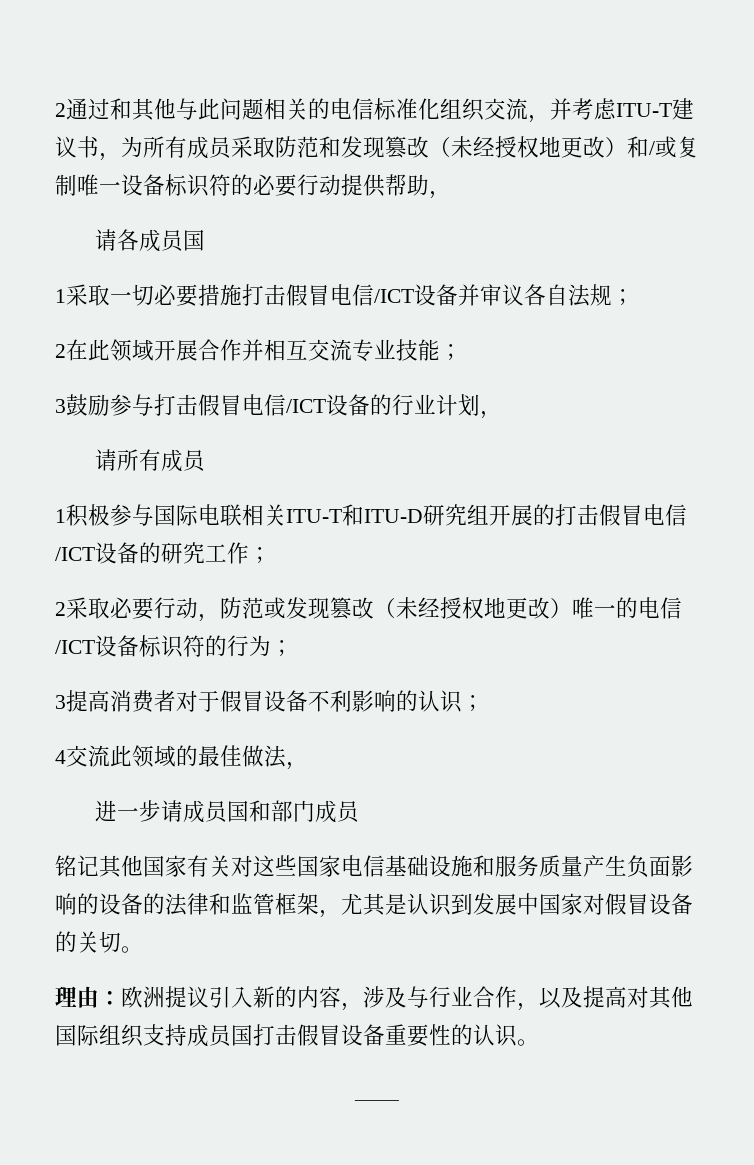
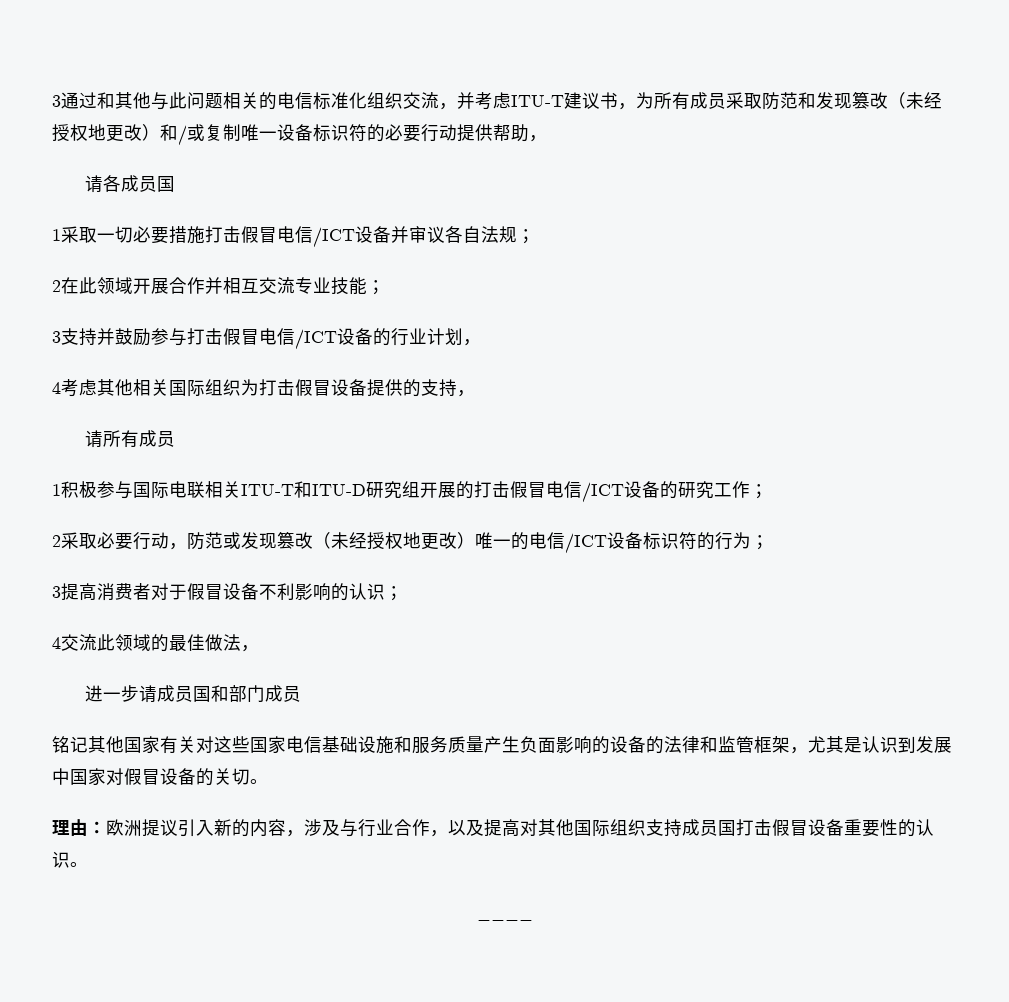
[55,103,66,117] 2 -> [52,95,61,107] 3
(66, 406) none -> [61,328,115,346] 支持并
(502, 415) none -> [52,379,475,397] // 4考虑其他相关国际组织为打击假冒设备提供的支持，

